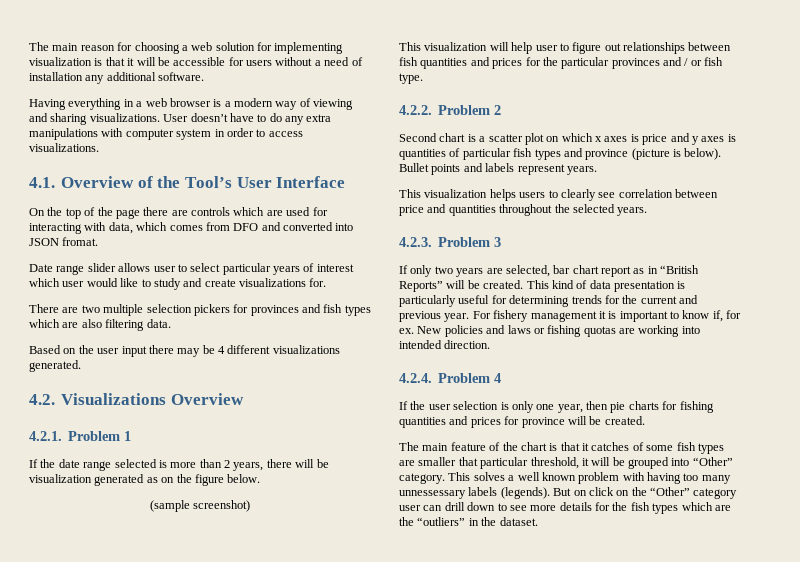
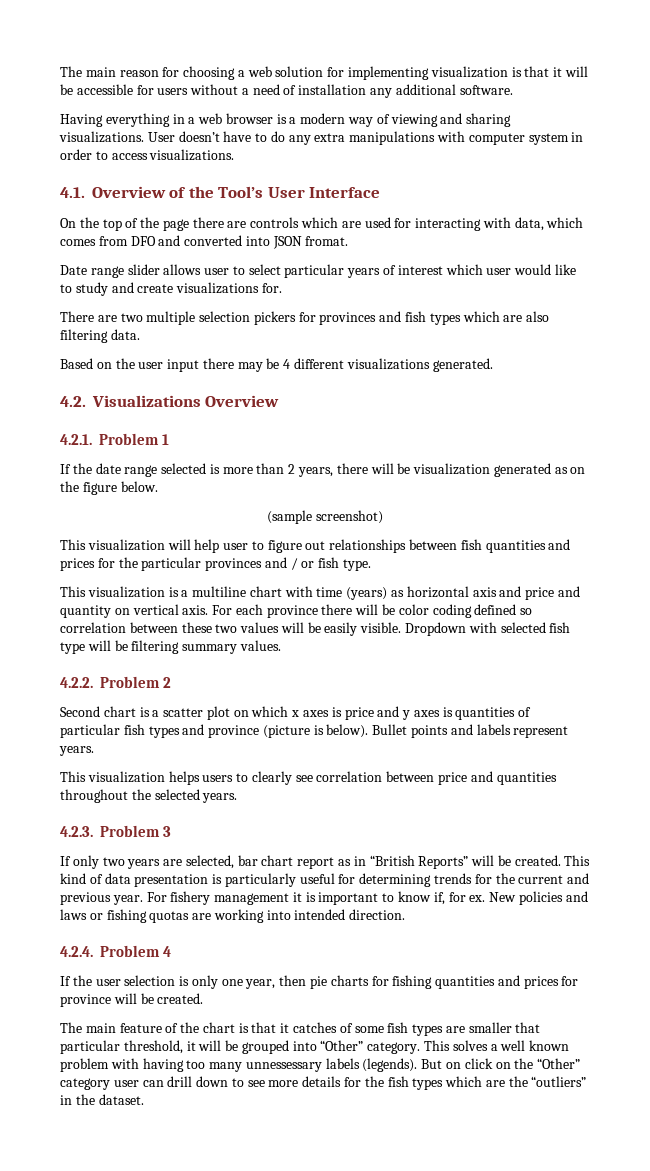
(423, 78) none -> [60,586,580,600] [60,604,533,618] [60,622,571,636] [60,640,281,654] // This visualization is a multiline chart with time (years) as horizontal axis and price and quantity on vertical axis. For each province there will be color coding defined so correlation between these two values will be easily visible. Dropdown with selected fish type will be filtering summary values.

